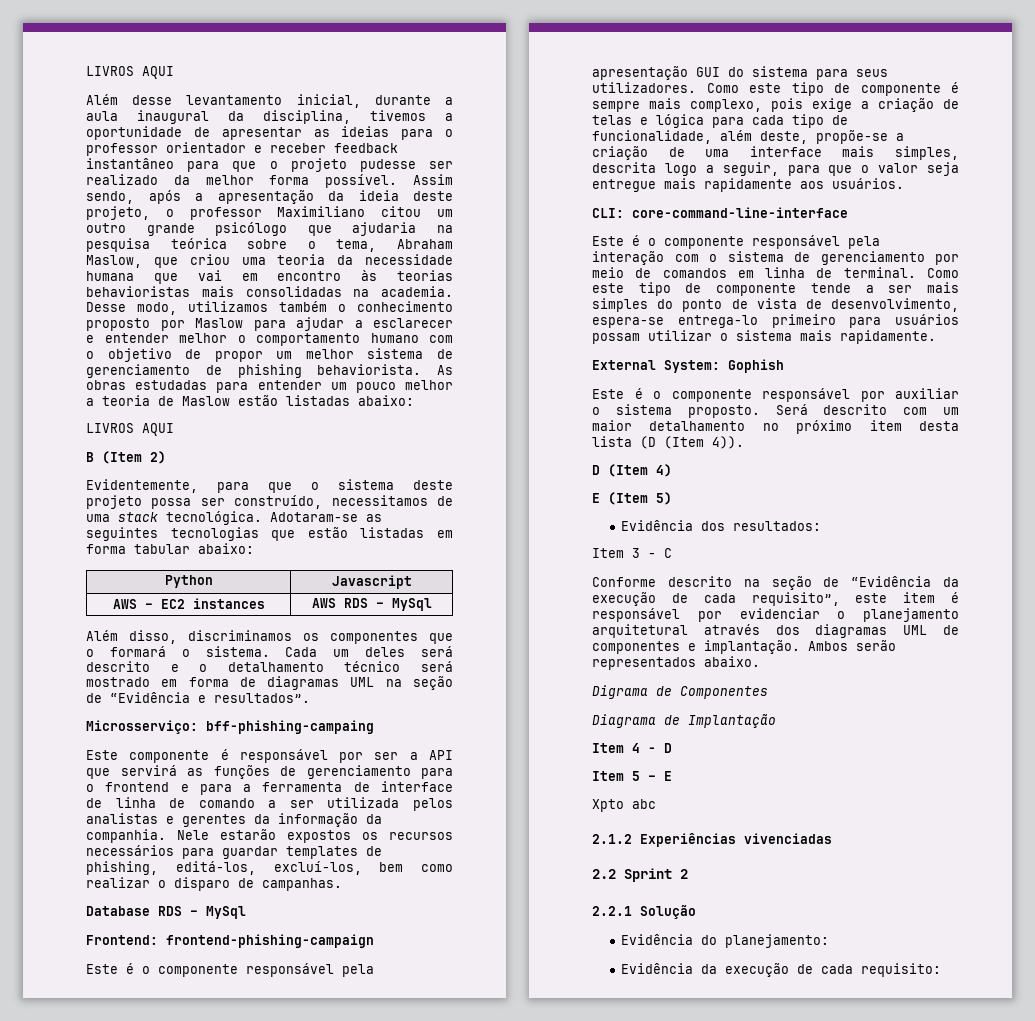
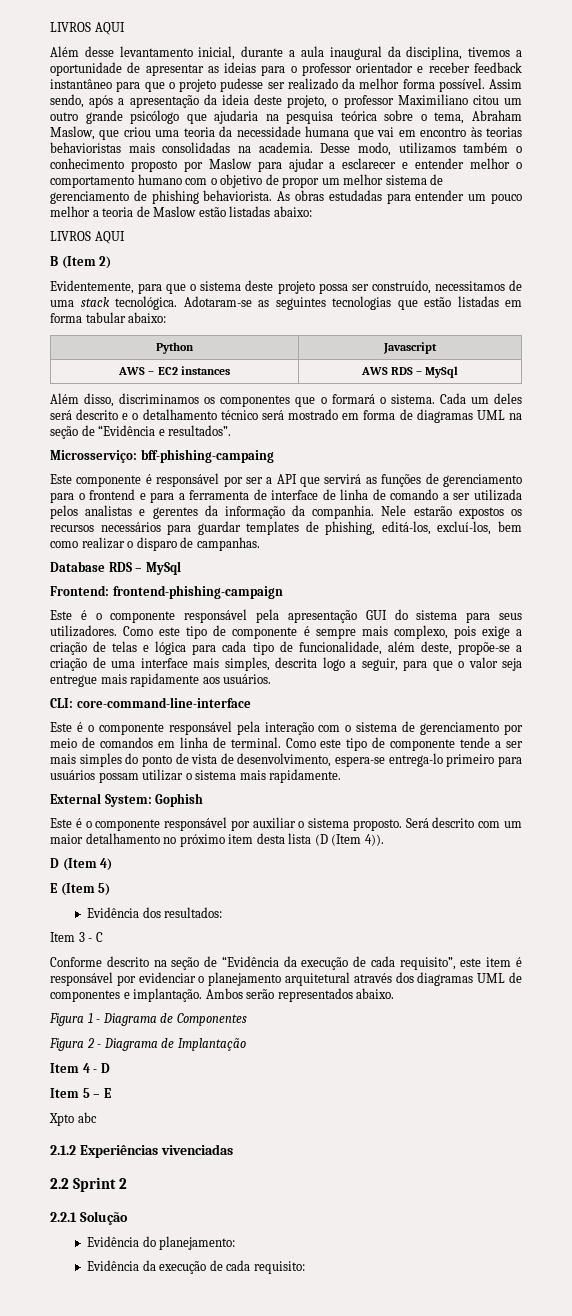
[592,685,648,699] Digrama -> [49,1013,157,1026] Figura 1 - Diagrama
(768, 692) none -> [49,1038,102,1051] Figura 2 -

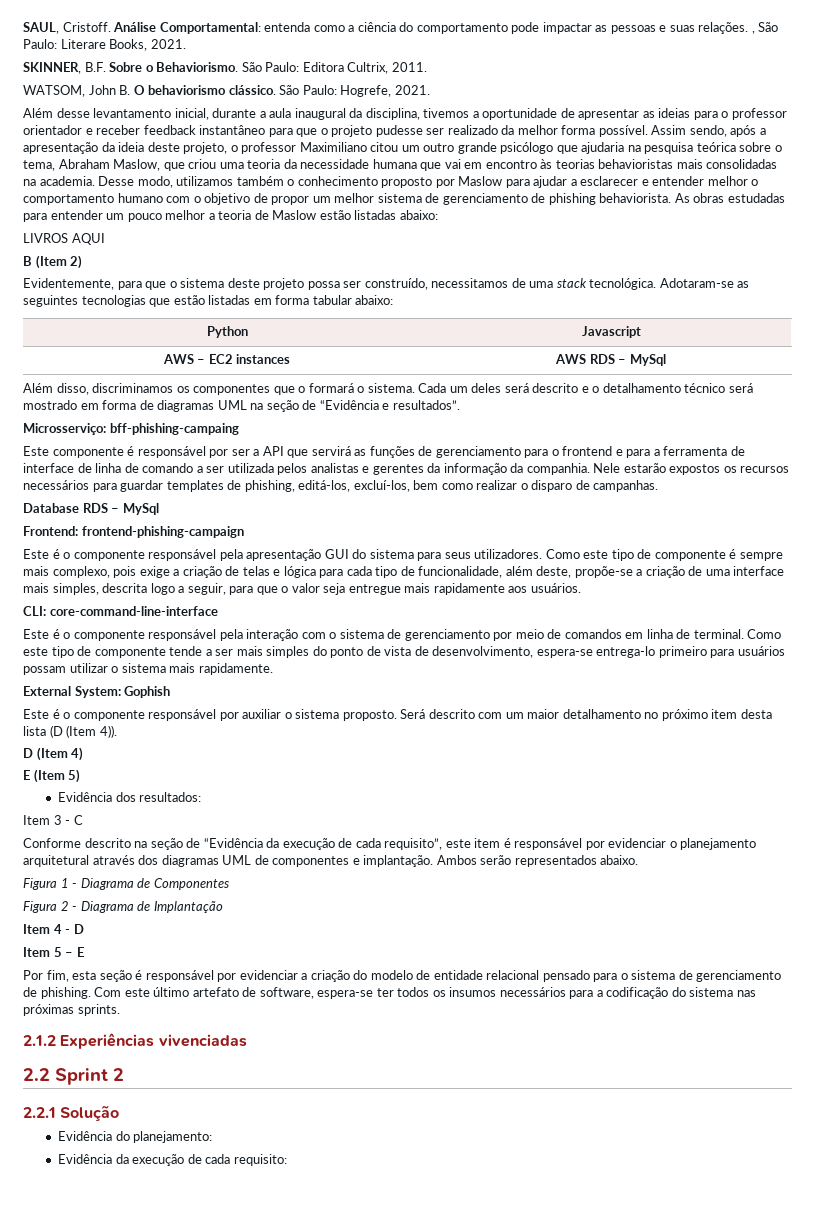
[50,22,125,35] LIVROS AQUI -> [23,22,779,34] [23,39,186,51] [23,62,427,74] [23,85,430,97] SAUL, Cristoff. Análise Comportamental: entenda como a ciência do comportamento pode impactar as pessoas e suas relações. , São Paulo: Literare Books, 2021. // SKINNER, B.F. Sobre o Behaviorismo. São Paulo: Editora Cultrix, 2011. // WATSOM, John B. O behaviorismo clássico. São Paulo: Hogrefe, 2021.
[49,1112,97,1126] Xpto abc -> [23,970,782,982] [23,987,756,999] [23,1004,120,1016] Por fim, esta seção é responsável por evidenciar a criação do modelo de entidade relacional pensado para o sistema de gerenciamento de phishing. Com este último artefato de software, espera-se ter todos os insumos necessários para a codificação do sistema nas próximas sprints.

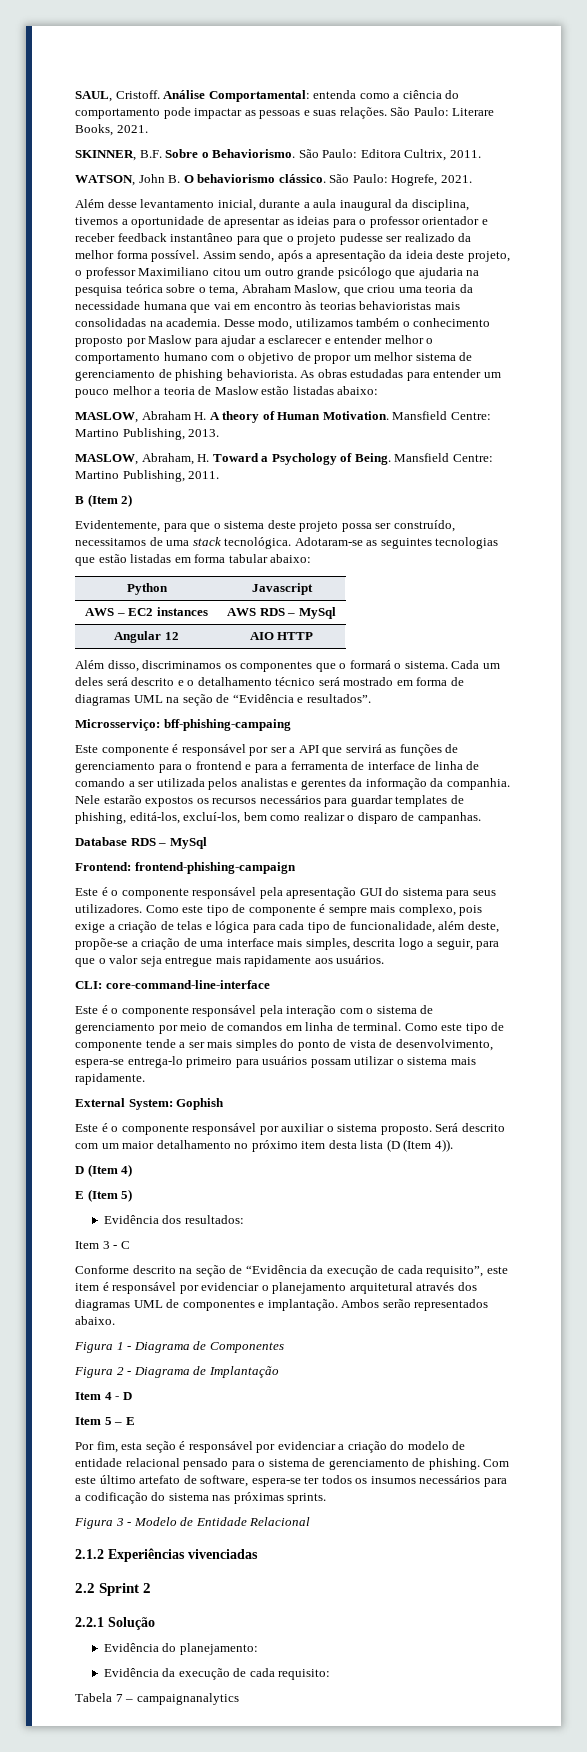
[751,31,755,34] , -> (387, 113) none
[23,85,85,97] WATSOM, -> [75,175,135,186] WATSON,
[23,233,105,245] LIVROS AQUI -> [75,411,491,423] [75,428,220,440] [75,453,493,465] [75,470,220,482] MASLOW, Abraham H. A theory of Human Motivation. Mansfield Centre: Martino Publishing, 2013. // MASLOW, Abraham, H. Toward a Psychology of Being. Mansfield Centre: Martino Publishing, 2011.
(666, 360) none -> [114,631,179,643] [249,632,314,640] // Angular 12 | AIO HTTP
(120, 1010) none -> [74,1517,311,1529] // Figura 3 - Modelo de Entidade Relacional
(287, 1160) none -> [75,1693,239,1705] // Tabela 7 – campaignanalytics

